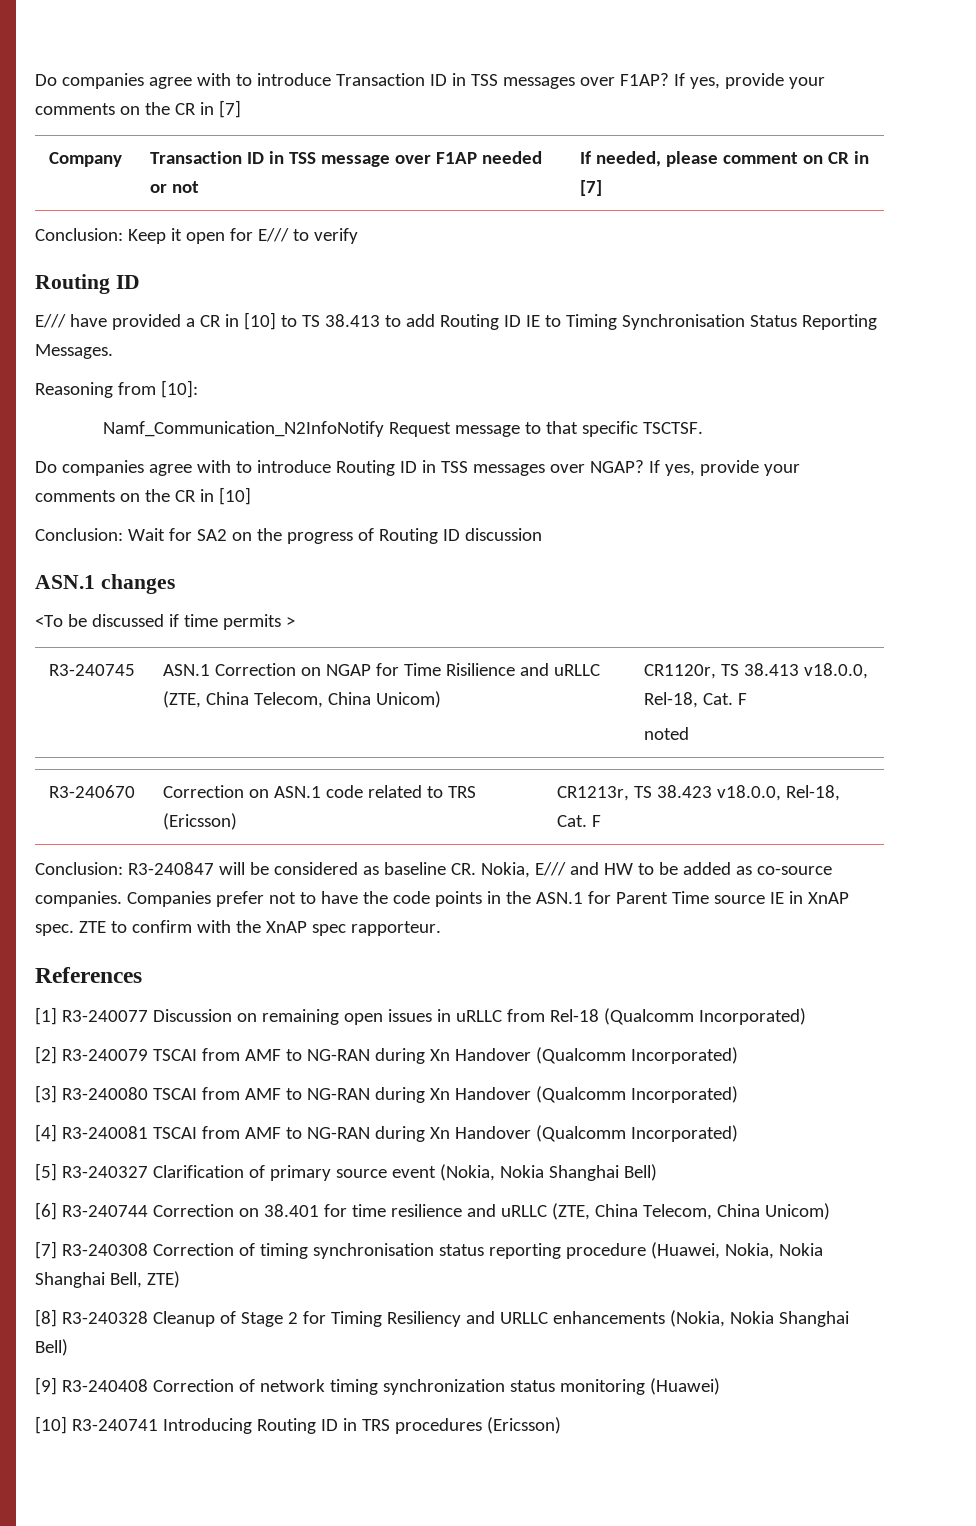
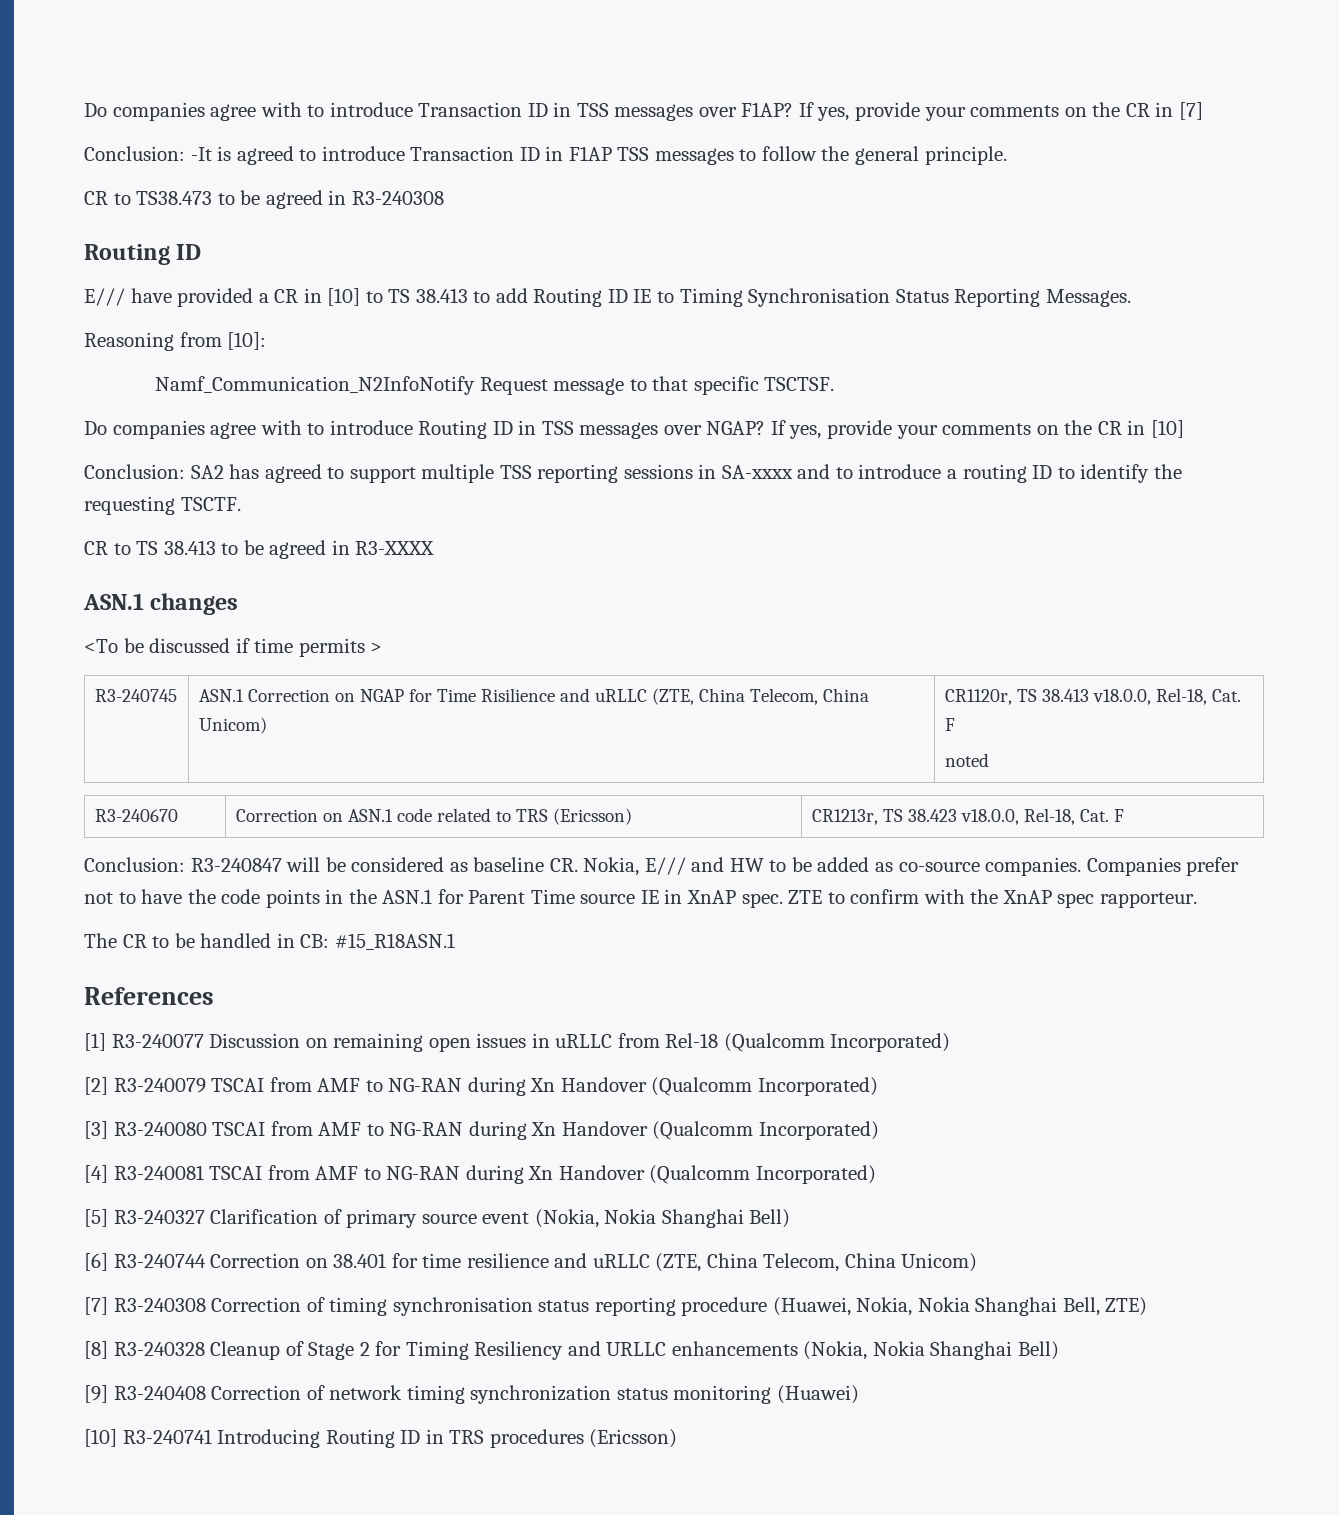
[48,152,122,167] [149,151,542,167] [149,181,199,193] [579,151,869,167] [579,180,602,196] [35,228,358,244] // Company | Transaction ID in TSS message over F1AP needed or not | If needed, please comment on CR in [7] // Conclusion: Keep it open for E/// to verify -> [84,146,1007,165] [84,190,444,209] // Conclusion: -It is agreed to introduce Transaction ID in F1AP TSS messages to follow the general principle. // CR to TS38.473 to be agreed in R3-240308
[127,528,542,544] Wait for SA2 on the progress of Routing ID discussion -> [190,464,1182,483] [84,496,241,515] [84,540,435,559] SA2 has agreed to support multiple TSS reporting sessions in SA-xxxx and to introduce a routing ID to identify the requesting TSCTF. // CR to TS 38.413 to be agreed in R3-XXXX
(441, 928) none -> [84,933,455,950] // The CR to be handled in CB: #15_R18ASN.1

